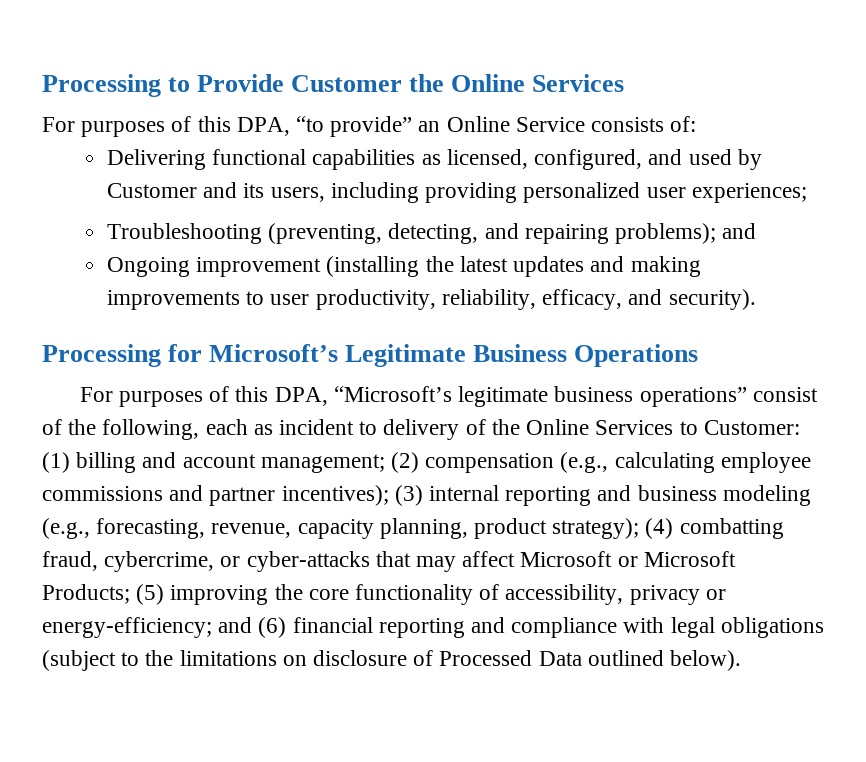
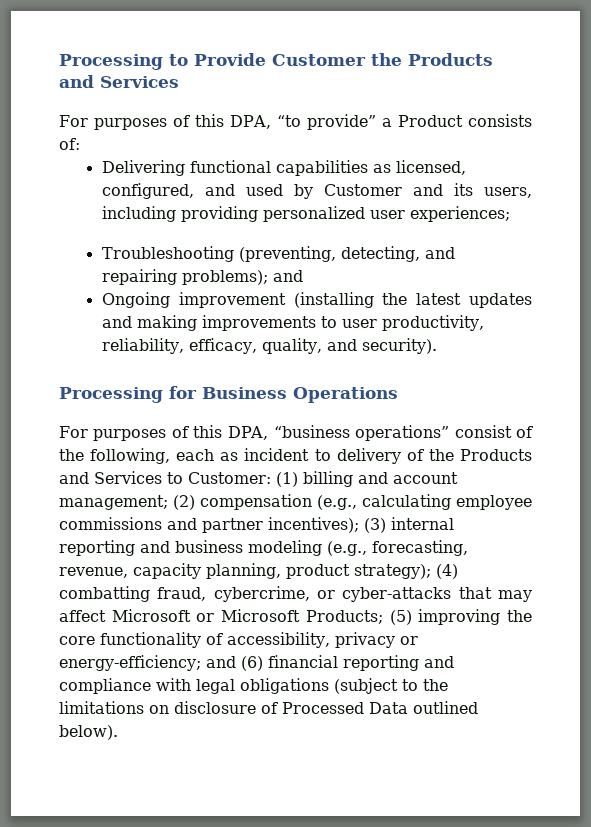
[451,74,526,92] Online -> [408,53,493,66] [59,75,94,88] Products and
[418,116,585,132] an Online Service -> [381,115,463,127] a Product
(623, 299) none -> [261,338,322,354] quality,
[209,344,467,367] Microsoft’s Legitimate -> (197, 392) none
[333,386,634,407] “Microsoft’s legitimate business -> [273,425,350,438] “business
[526,419,590,435] Online -> [459,449,532,461] [59,472,89,484] Products and

